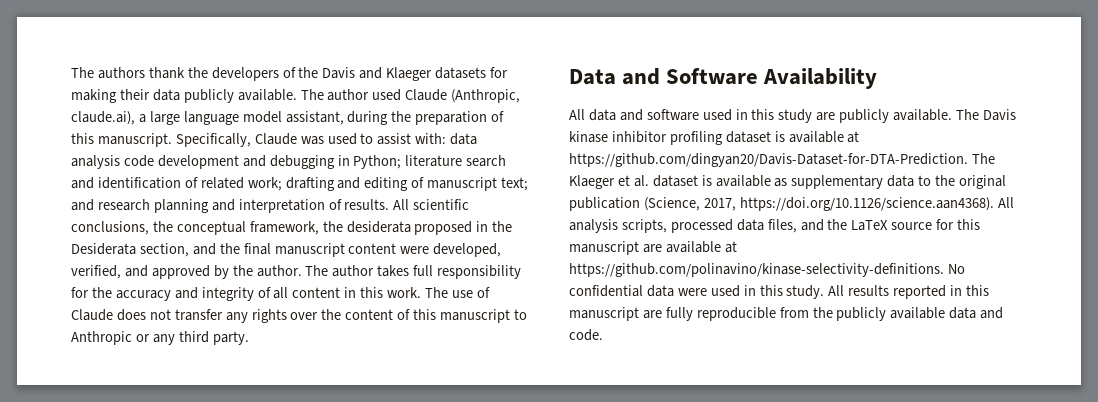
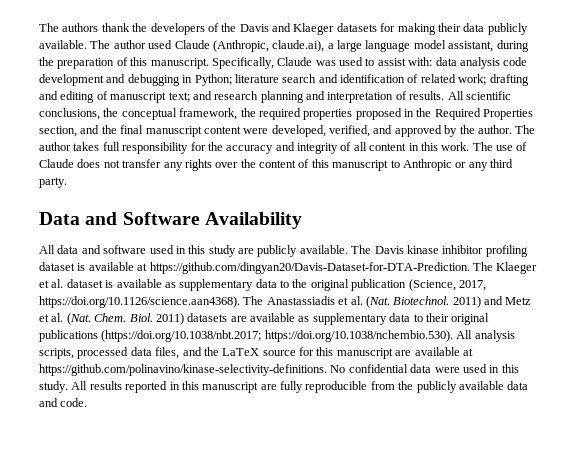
[346,221,411,233] desiderata -> [258,108,353,120] required properties
[71,243,136,255] Desiderata -> [434,108,534,120] Required Properties
(994, 204) none -> [243,296,532,308] [39,313,490,325] [39,330,453,342] The Anastassiadis et al. (Nat. Biotechnol. 2011) and Metz et al. (Nat. Chem. Biol. 2011) datasets are available as supplementary data to their original publications (https://doi.org/10.1038/nbt.2017; https://doi.org/10.1038/nchembio.530).

